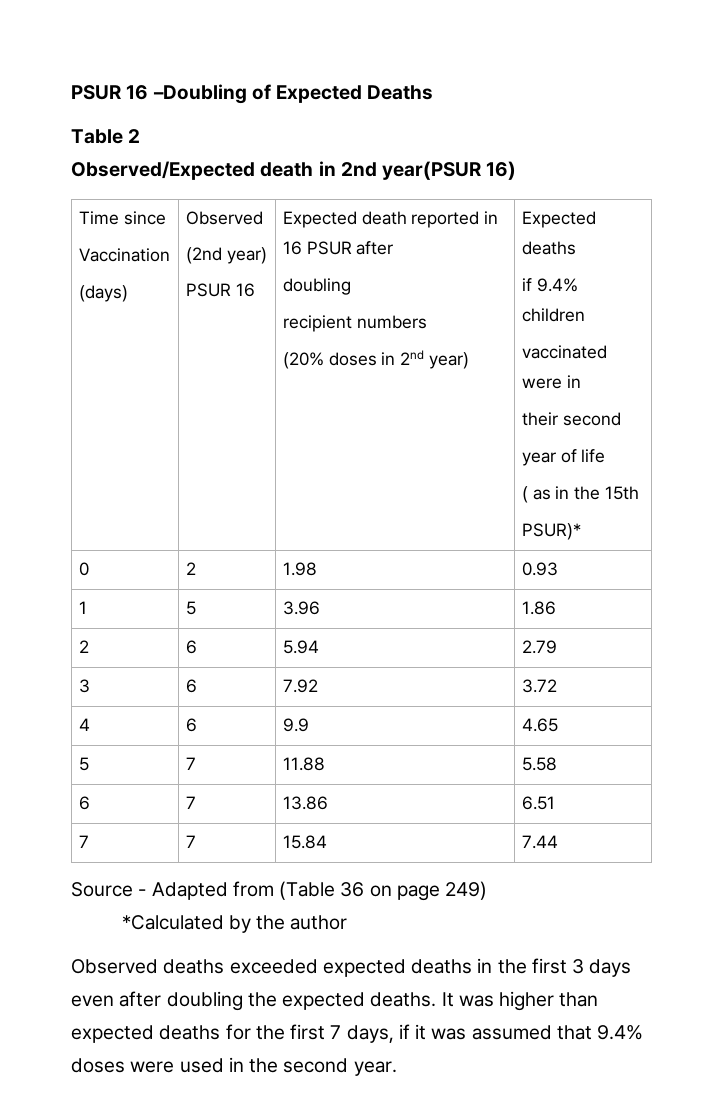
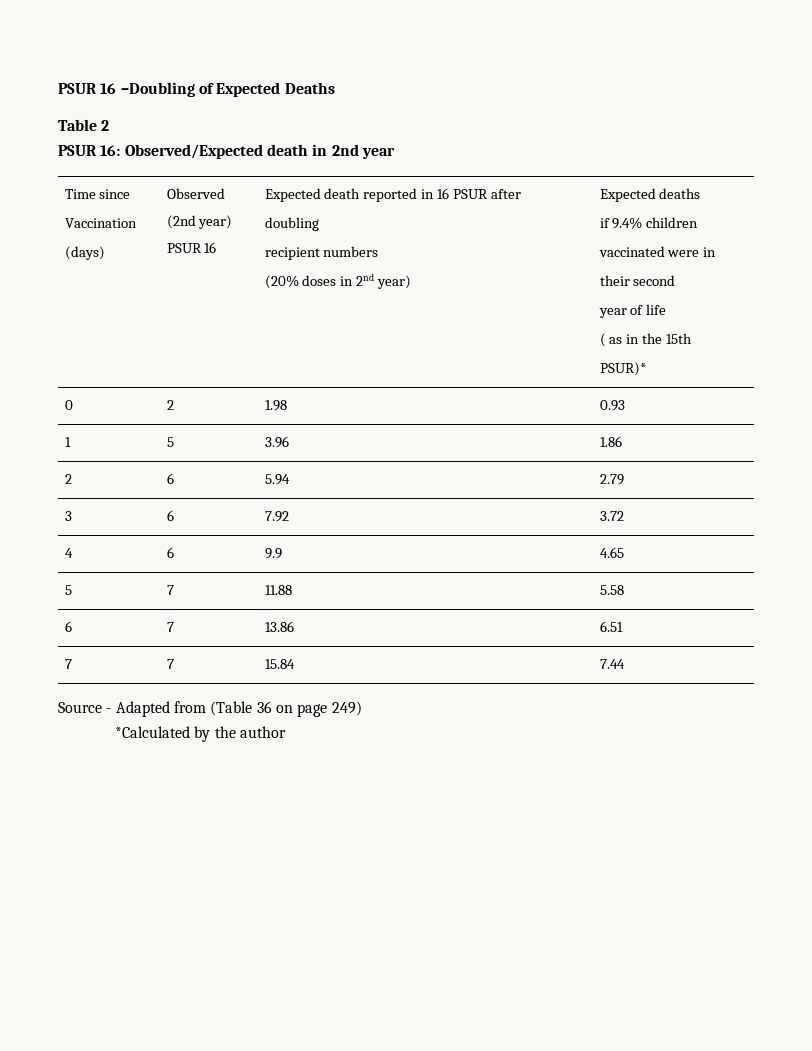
(141, 136) none -> [58,145,121,156] PSUR 16:
[382,161,517,180] year(PSUR 16) -> [361,147,395,159] year
[71,958,632,977] [71,991,599,1011] [71,1024,644,1043] [71,1057,397,1076] // Observed deaths exceeded expected deaths in the first 3 days even after doubling the expected deaths. It was higher than expected deaths for the first 7 days, if it was assumed that 9.4% doses were used in the second year. -> (286, 732) none

